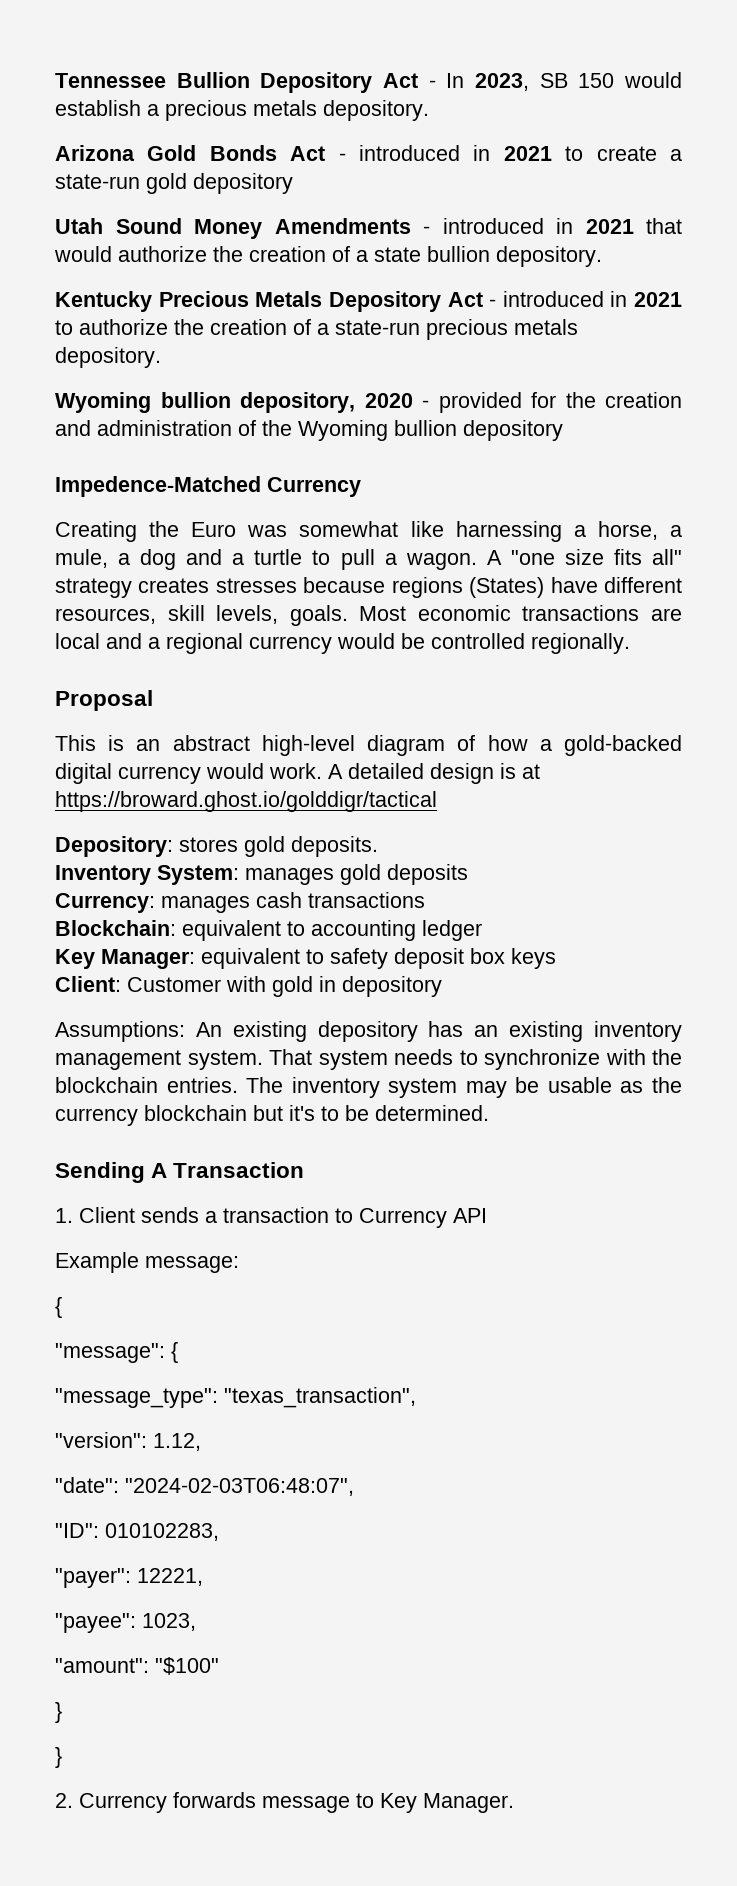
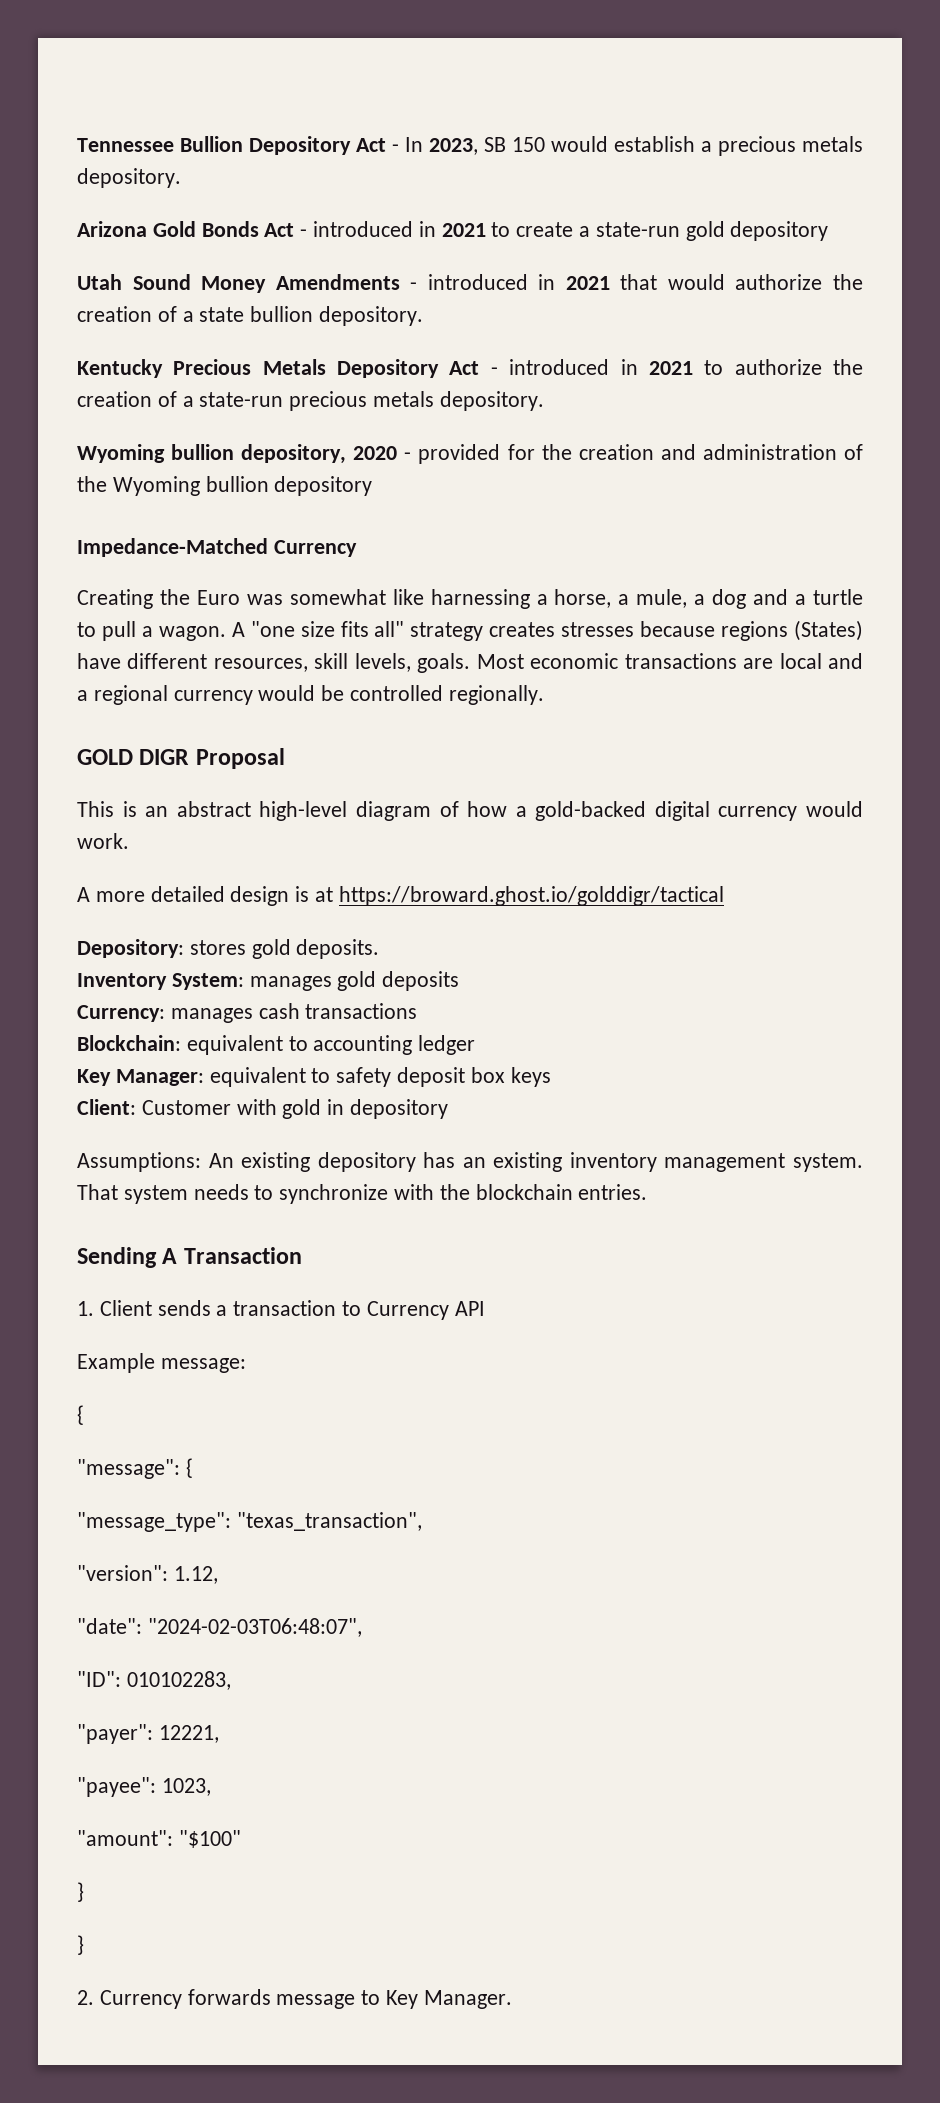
[55,476,261,497] Impedence-Matched -> [77,538,268,557] Impedance-Matched
(630, 643) none -> [77,749,190,765] GOLD DIGR
[328,764,343,779] A -> [77,887,145,902] // A more
[246,1077,682,1098] [55,1105,489,1126] The inventory system may be usable as the currency blockchain but it's to be determined. -> (648, 1192) none

